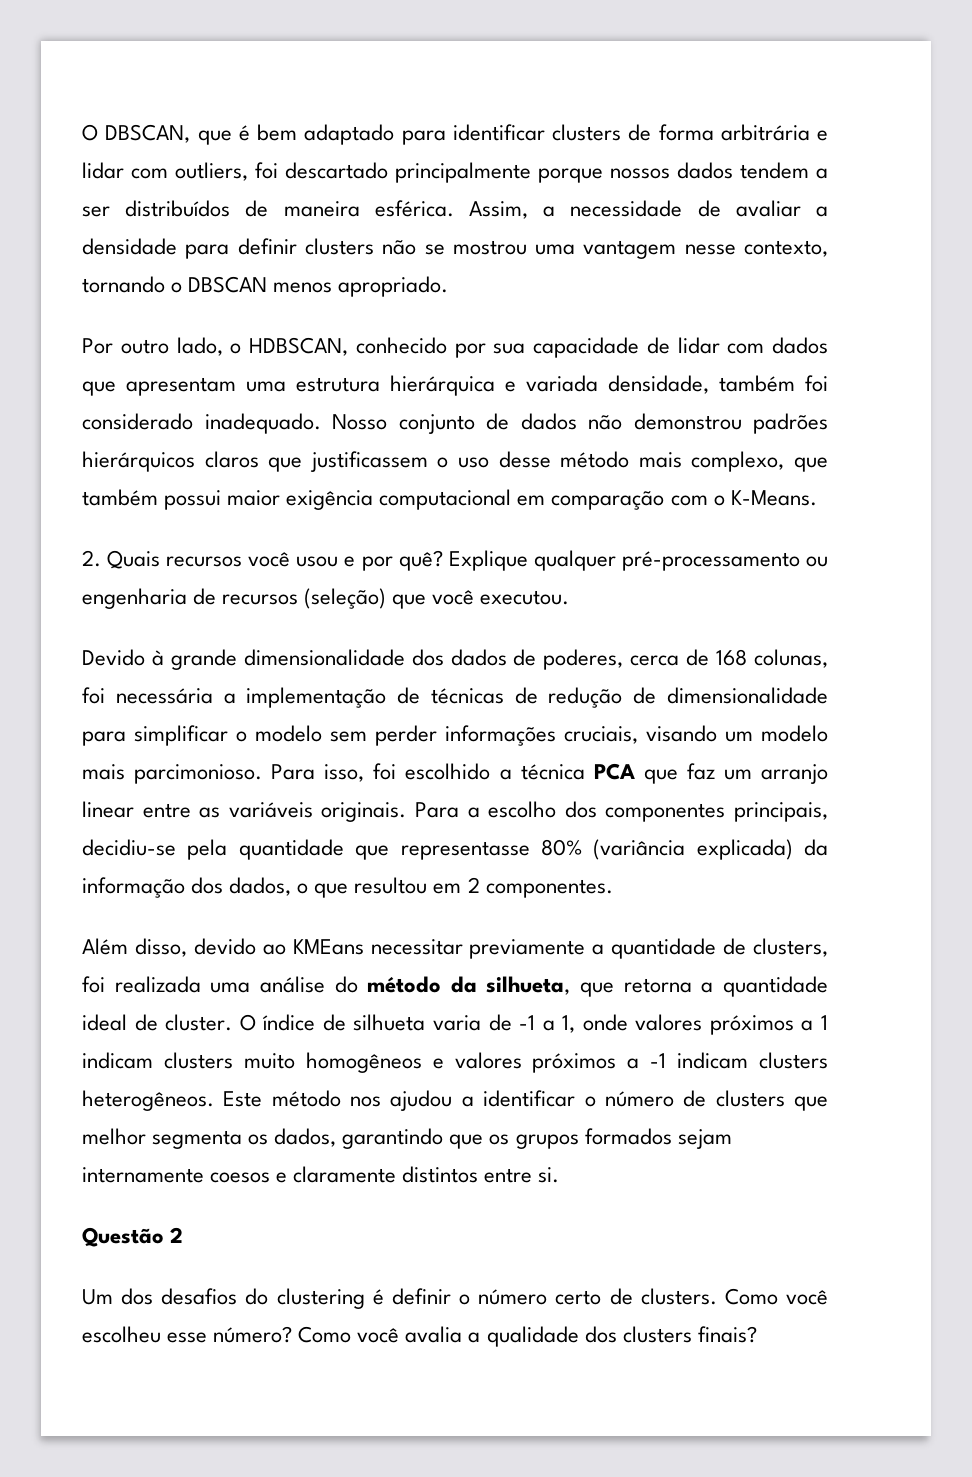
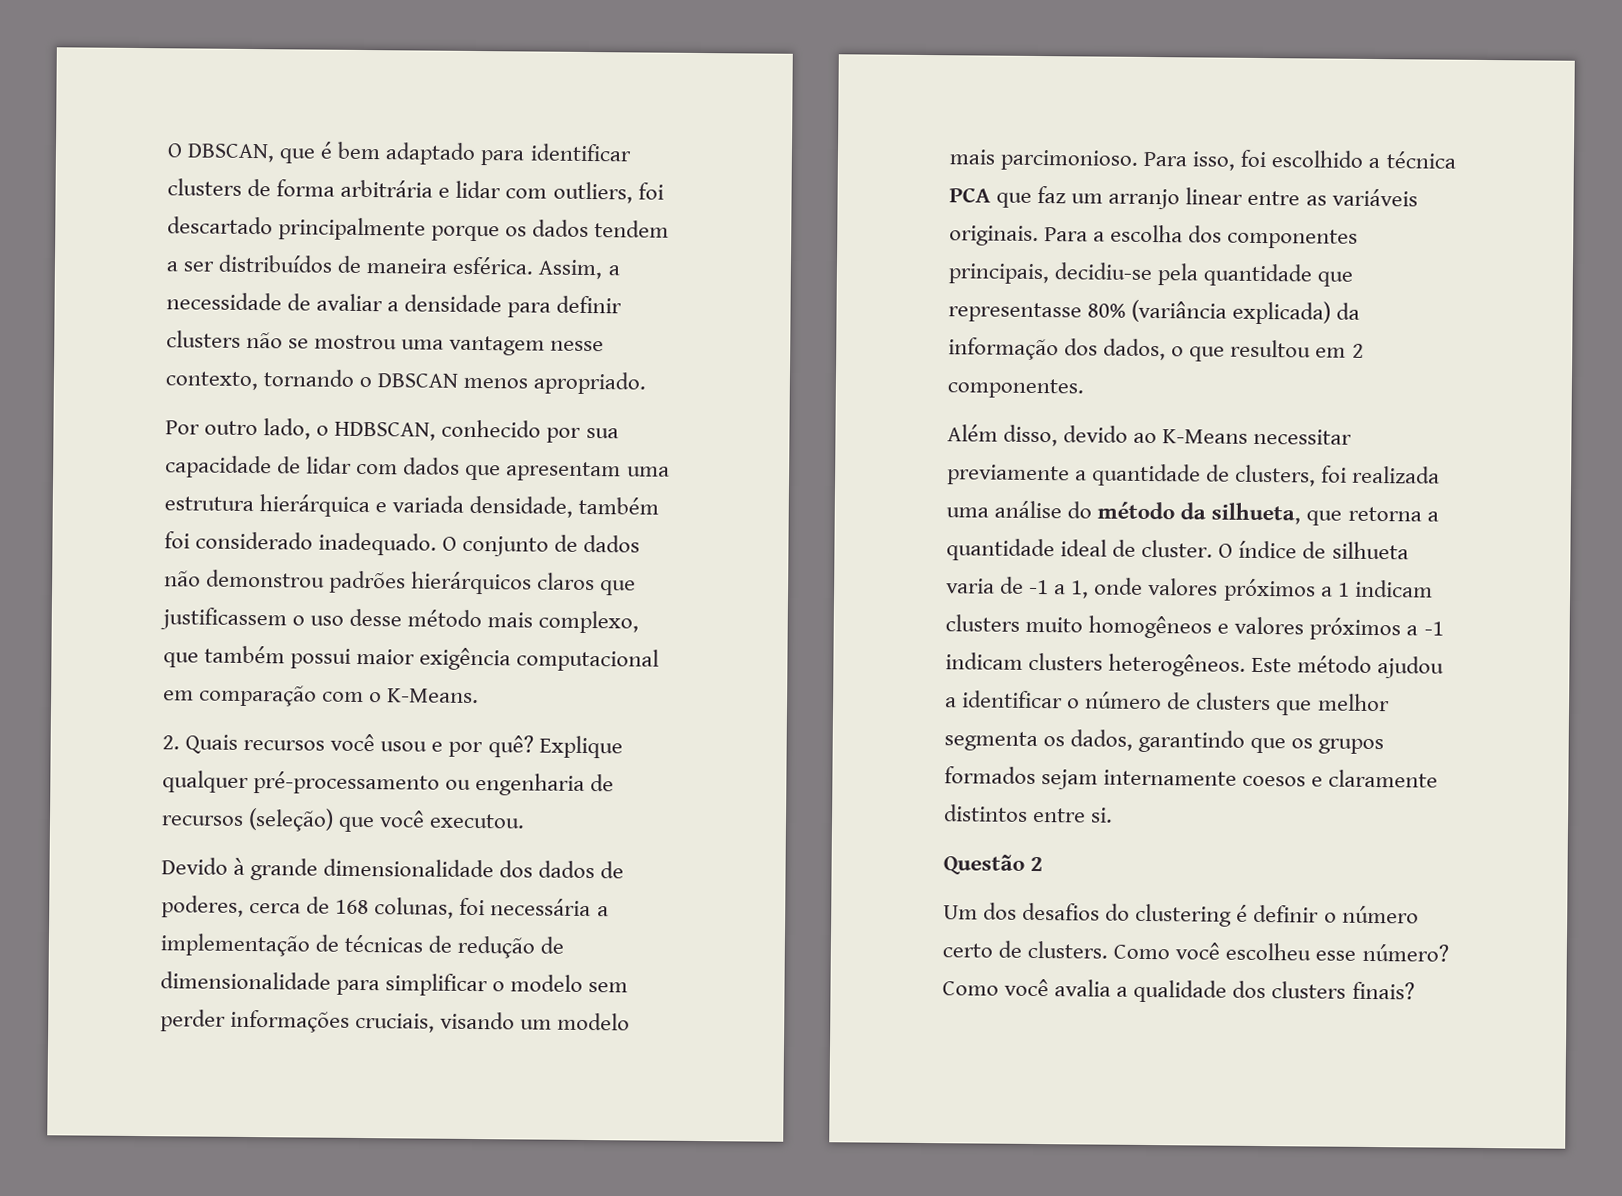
[610,168,670,179] nossos -> [505,226,528,237] os
[332,414,387,430] Nosso -> [442,536,458,551] O
[488,801,557,818] escolho -> [1110,224,1184,243] escolha
[292,939,364,955] KMEans -> [1162,429,1249,444] K-Means
[350,1096,382,1107] nos -> (1373, 664) none

